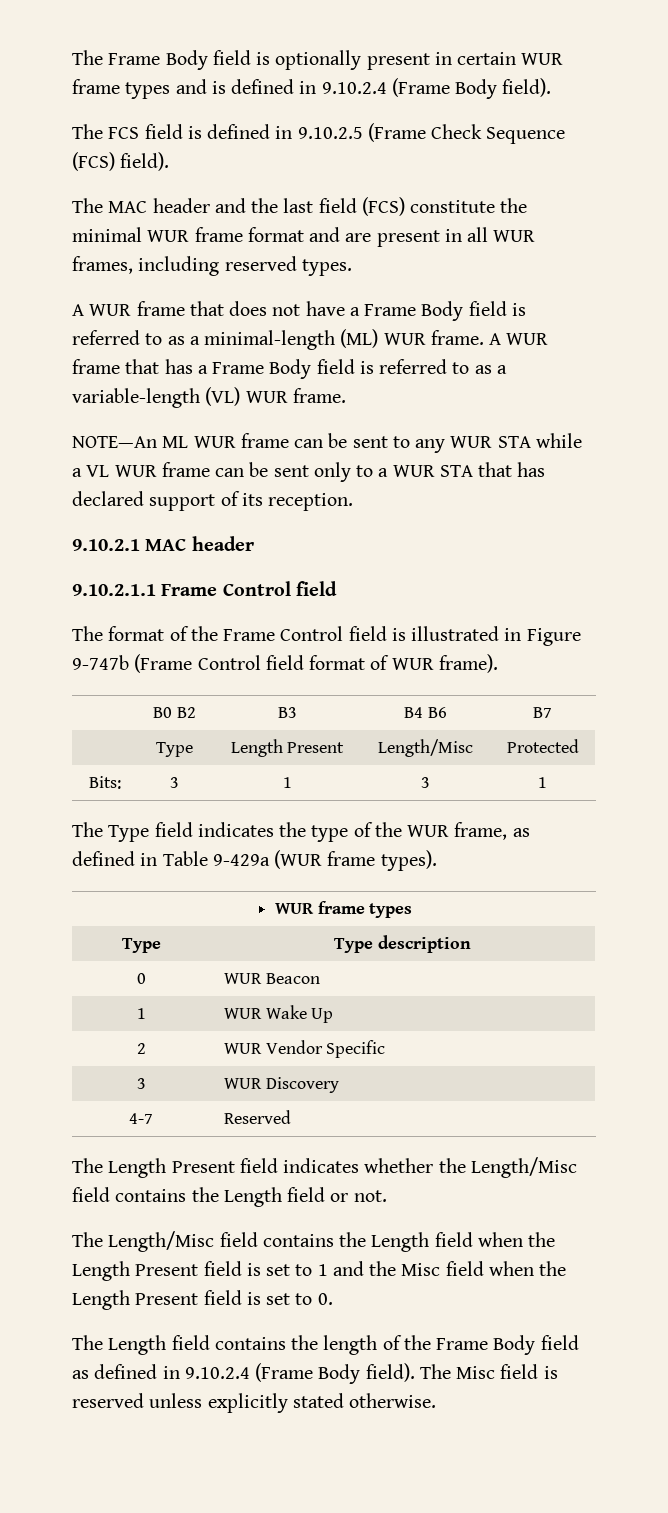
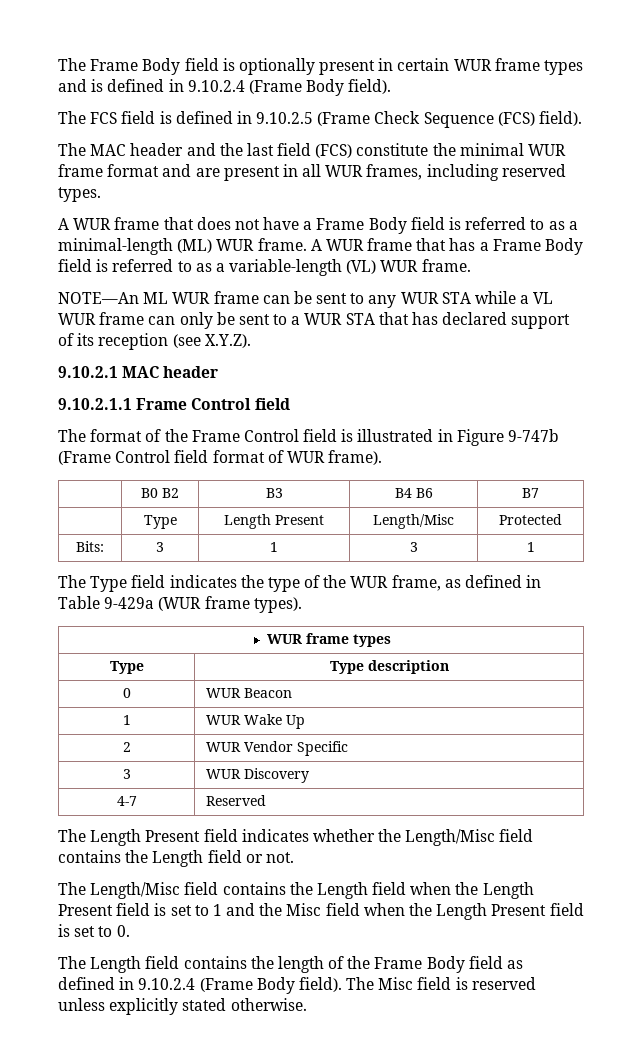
[249,462,351,482] be sent only -> [179,312,270,329] only be sent
[268,493,354,511] reception. -> [98,333,251,350] reception (see X.Y.Z).

